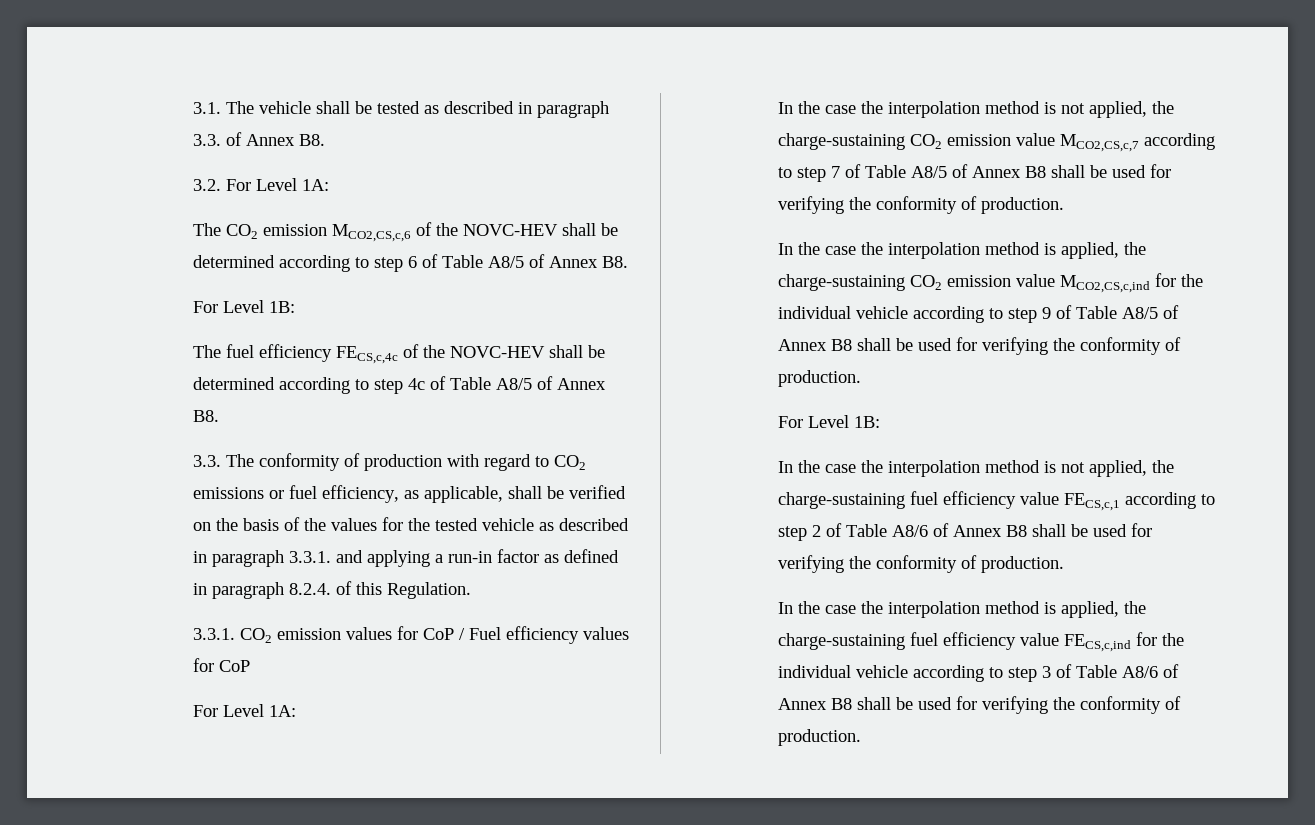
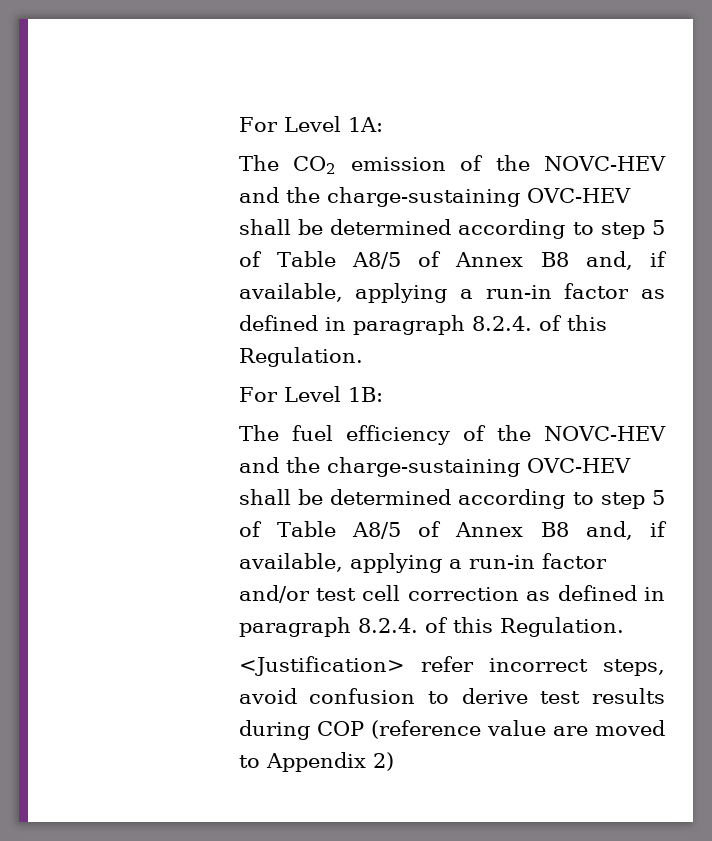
[192,101,609,118] [192,132,325,146] [192,179,221,191] 3.1. The vehicle shall be tested as described in paragraph 3.3. of Annex B8. // 3.2. -> (238, 124) none
[331,222,618,242] [192,254,628,272] [192,300,295,313] [192,344,605,364] [192,376,606,394] [192,410,219,422] [192,453,586,471] [192,485,626,503] [192,517,629,531] [192,550,363,567] MCO2,CS,c,6 of the NOVC-HEV shall be determined according to step 6 of Table A8/5 of Annex B8. // For Level 1B: // The fuel efficiency FECS,c,4c of the NOVC-HEV shall be determined according to step 4c of Table A8/5 of Annex B8. // 3.3. The conformity of production with regard to CO2 emissions or fuel efficiency, as applicable, shall be verified on the basis of the values for the tested vehicle as described in paragraph 3.3.1. and -> [460,155,666,171] [238,187,631,207] [238,219,665,239] [238,251,667,270] [238,283,343,302] of the NOVC-HEV and the charge-sustaining OVC-HEV shall be determined according to step 5 of Table A8/5 of Annex B8 and, if available,
[192,626,629,644] [192,658,250,672] [192,704,296,717] [777,101,1174,118] [777,133,1215,152] [777,164,1171,182] [777,196,1064,214] [777,242,1146,259] [777,273,1203,293] [777,305,1179,323] [777,337,1181,355] [777,370,861,387] [777,415,880,428] [777,460,1174,477] [777,491,1215,511] [777,523,1152,541] [777,555,1064,573] [777,601,1146,618] [777,632,1184,652] [777,664,1179,682] [777,696,1181,714] [777,729,861,746] 3.3.1. CO2 emission values for CoP / Fuel efficiency values for CoP // For Level 1A: // In the case the interpolation method is not applied, the charge-sustaining CO2 emission value MCO2,CS,c,7 according to step 7 of Table A8/5 of Annex B8 shall be used for verifying the conformity of production. // In the case the interpolation method is applied, the charge-sustaining CO2 emission value MCO2,CS,c,ind for the individual vehicle according to step 9 of Table A8/5 of Annex B8 shall be used for verifying the conformity of production. // For Level 1B: // In the case the interpolation method is not applied, the charge-sustaining fuel efficiency value FECS,c,1 according to step 2 of Table A8/6 of Annex B8 shall be used for verifying the conformity of production. // In the case the interpolation method is applied, the charge-sustaining fuel efficiency value FECS,c,ind for the individual vehicle according to step 3 of Table A8/6 of Annex B8 shall be used for verifying the conformity of production. -> [238,386,383,402] [238,425,666,445] [238,457,631,477] [238,489,665,509] [238,521,667,540] [238,553,607,573] [238,585,665,603] [238,617,624,637] [238,656,665,676] [238,688,665,704] [238,720,665,740] [238,752,394,772] For Level 1B: // The fuel efficiency of the NOVC-HEV and the charge-sustaining OVC-HEV shall be determined according to step 5 of Table A8/5 of Annex B8 and, if available, applying a run-in factor and/or test cell correction as defined in paragraph 8.2.4. of this Regulation. // <Justification> refer incorrect steps, avoid confusion to derive test results during COP (reference value are moved to Appendix 2)

